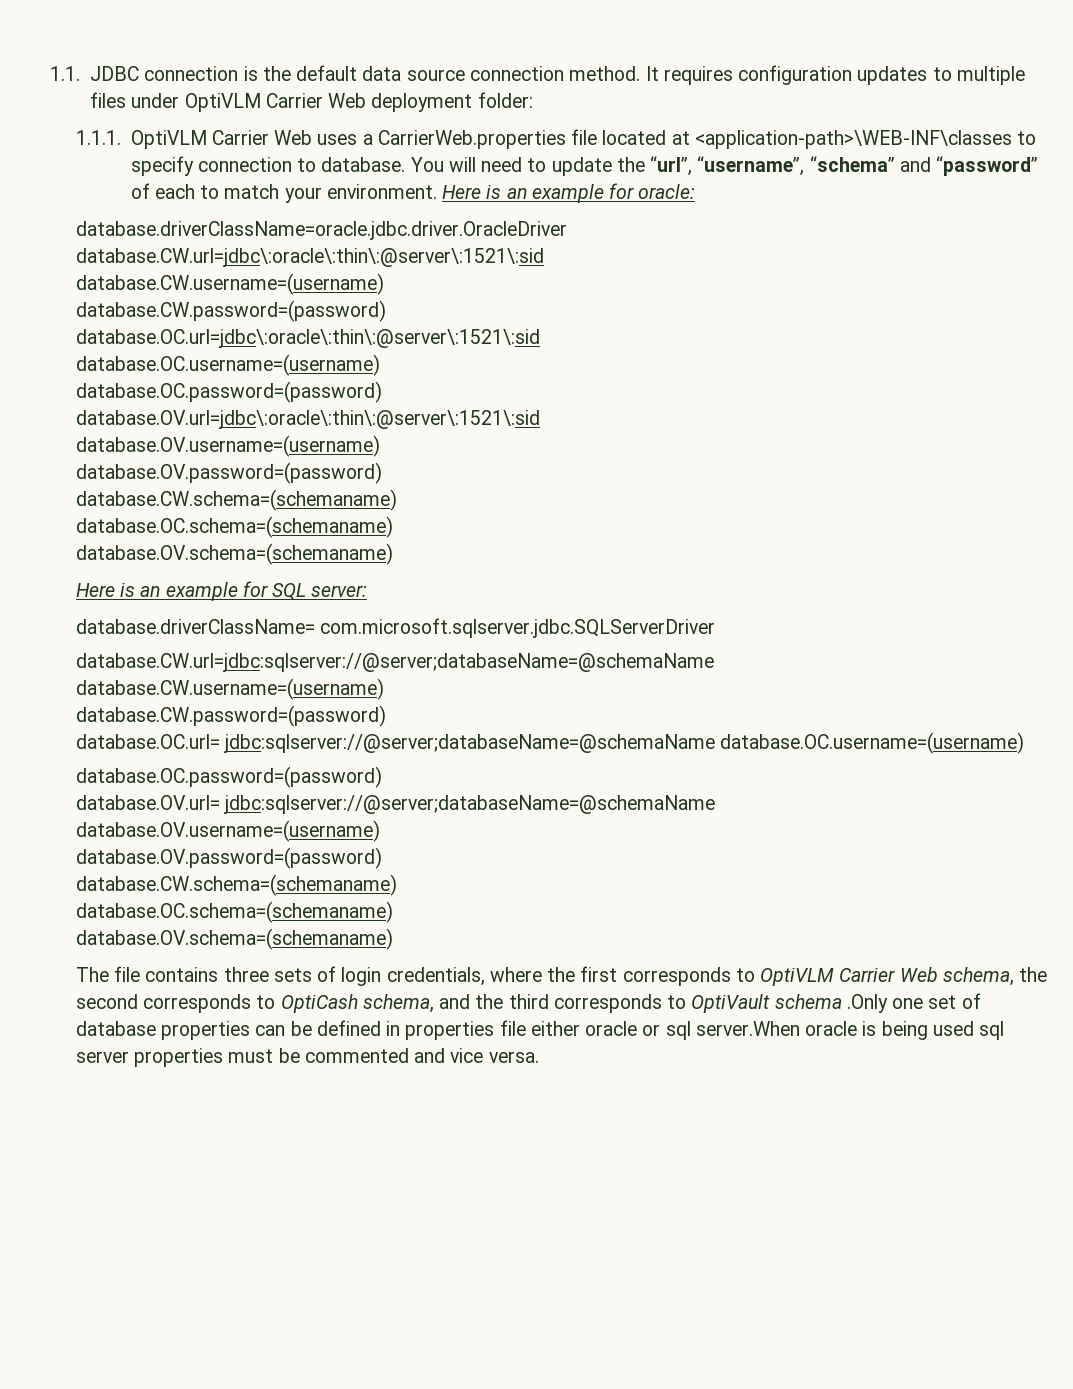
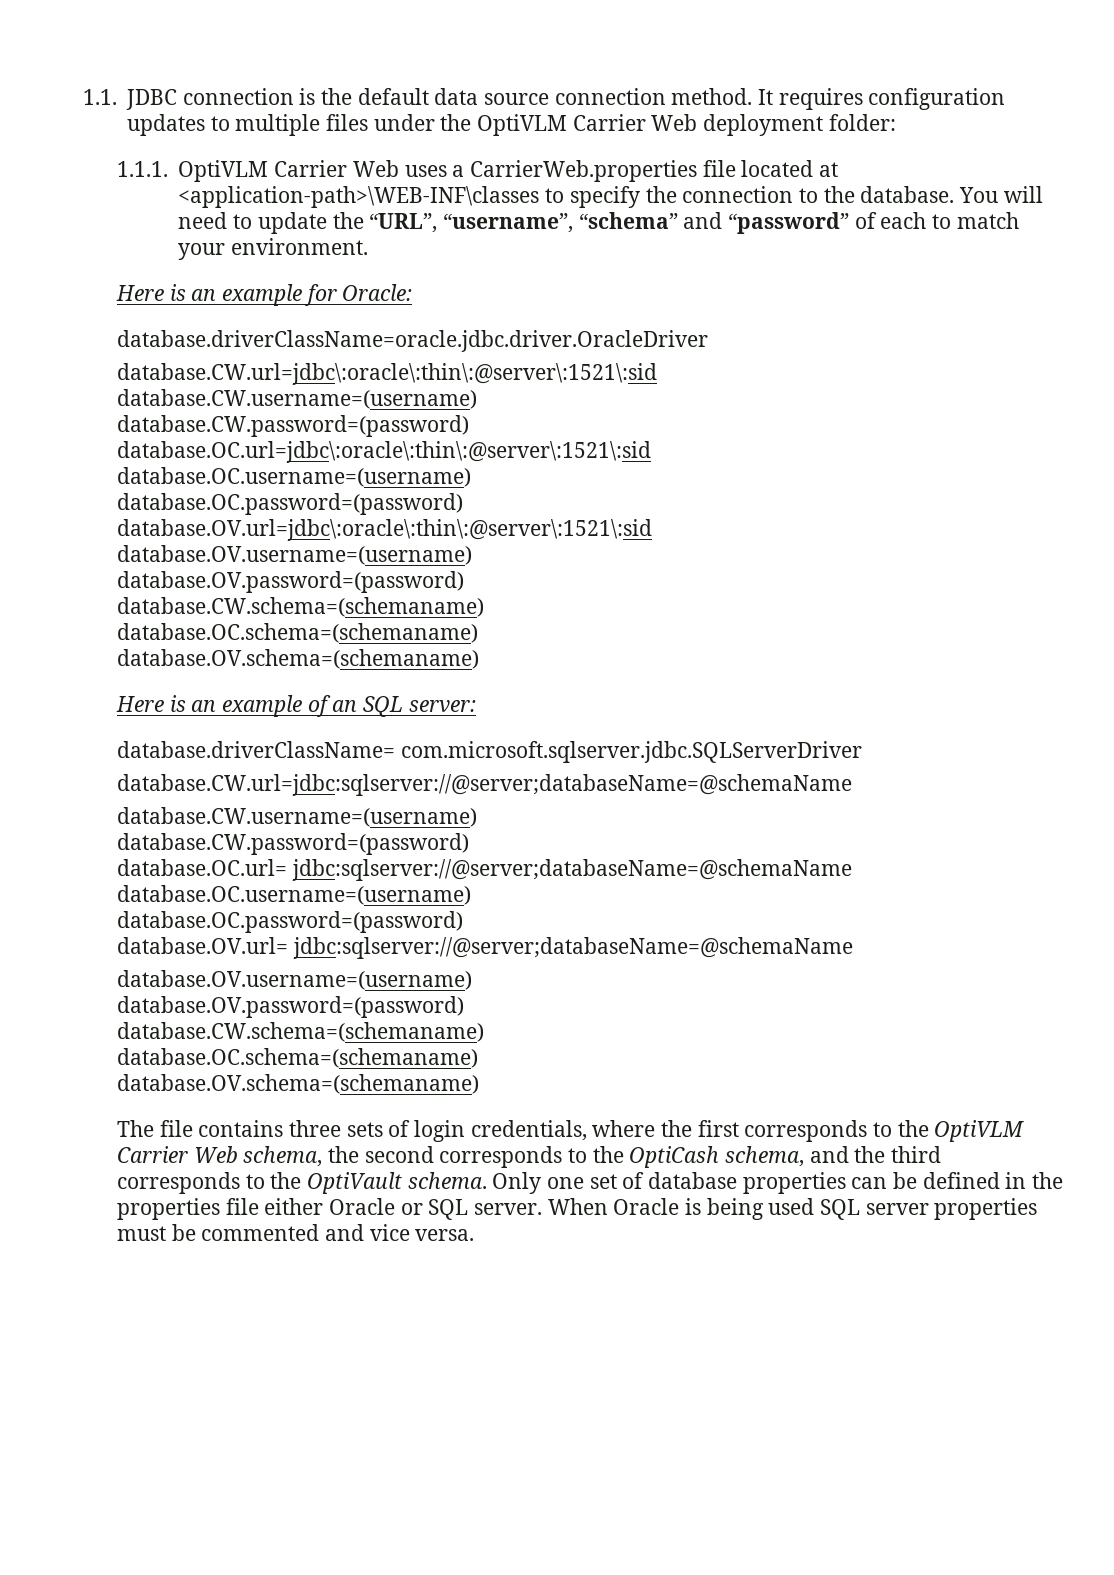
(180, 100) none -> [440,114,472,131] the
(194, 166) none -> [645,186,677,203] the
(317, 165) none -> [823,186,855,203] the
[650,156,693,176] “url”, -> [369,213,438,233] “URL”,
[442,183,696,203] Here is an example for oracle: -> [115,284,413,306] // Here is an example for Oracle:
[242,581,268,597] for -> [307,695,358,717] of an
(755, 975) none -> [897,1120,929,1137] the
(276, 1002) none -> [592,1146,624,1163] the
[691,994,888,1013] OptiVault schema .Only -> [270,1172,542,1194] the OptiVault schema. Only
(401, 1028) none -> [1032,1172,1064,1189] the
[585,1021,858,1040] oracle or sql server.When oracle -> [328,1198,680,1220] Oracle or SQL server. When Oracle
[979,1021,1005,1040] sql -> [820,1199,861,1220] SQL

